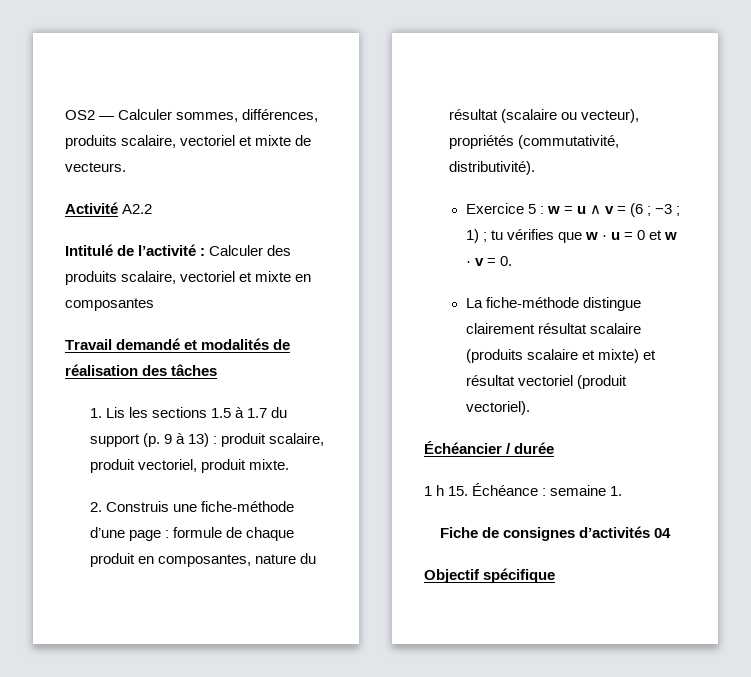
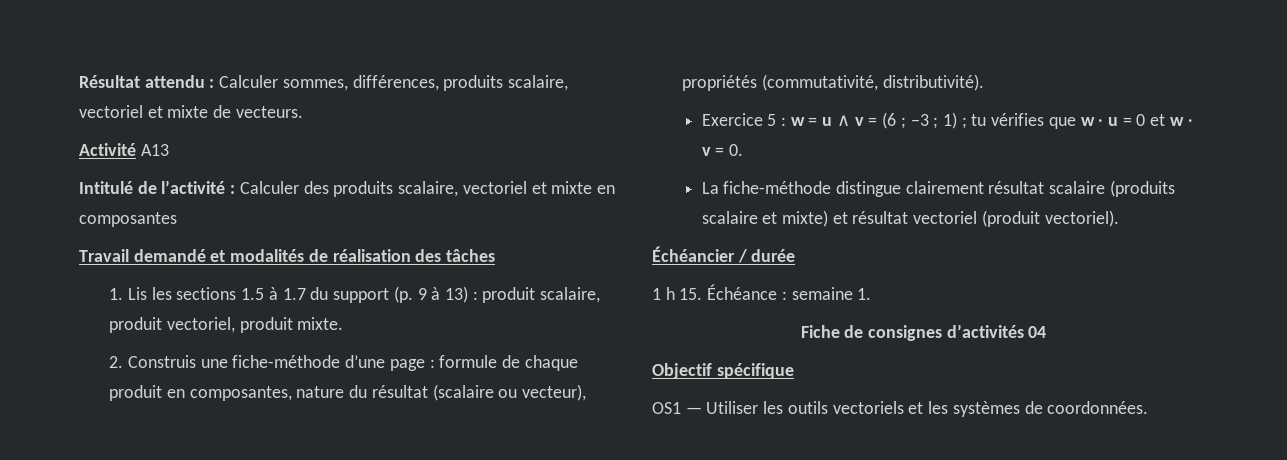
[65,110,115,120] OS2 — -> [79,75,215,88] Résultat attendu :
[122,204,153,214] A2.2 -> [140,144,169,156] A13
(556, 575) none -> [652,401,1149,417] // OS1 — Utiliser les outils vectoriels et les systèmes de coordonnées.

